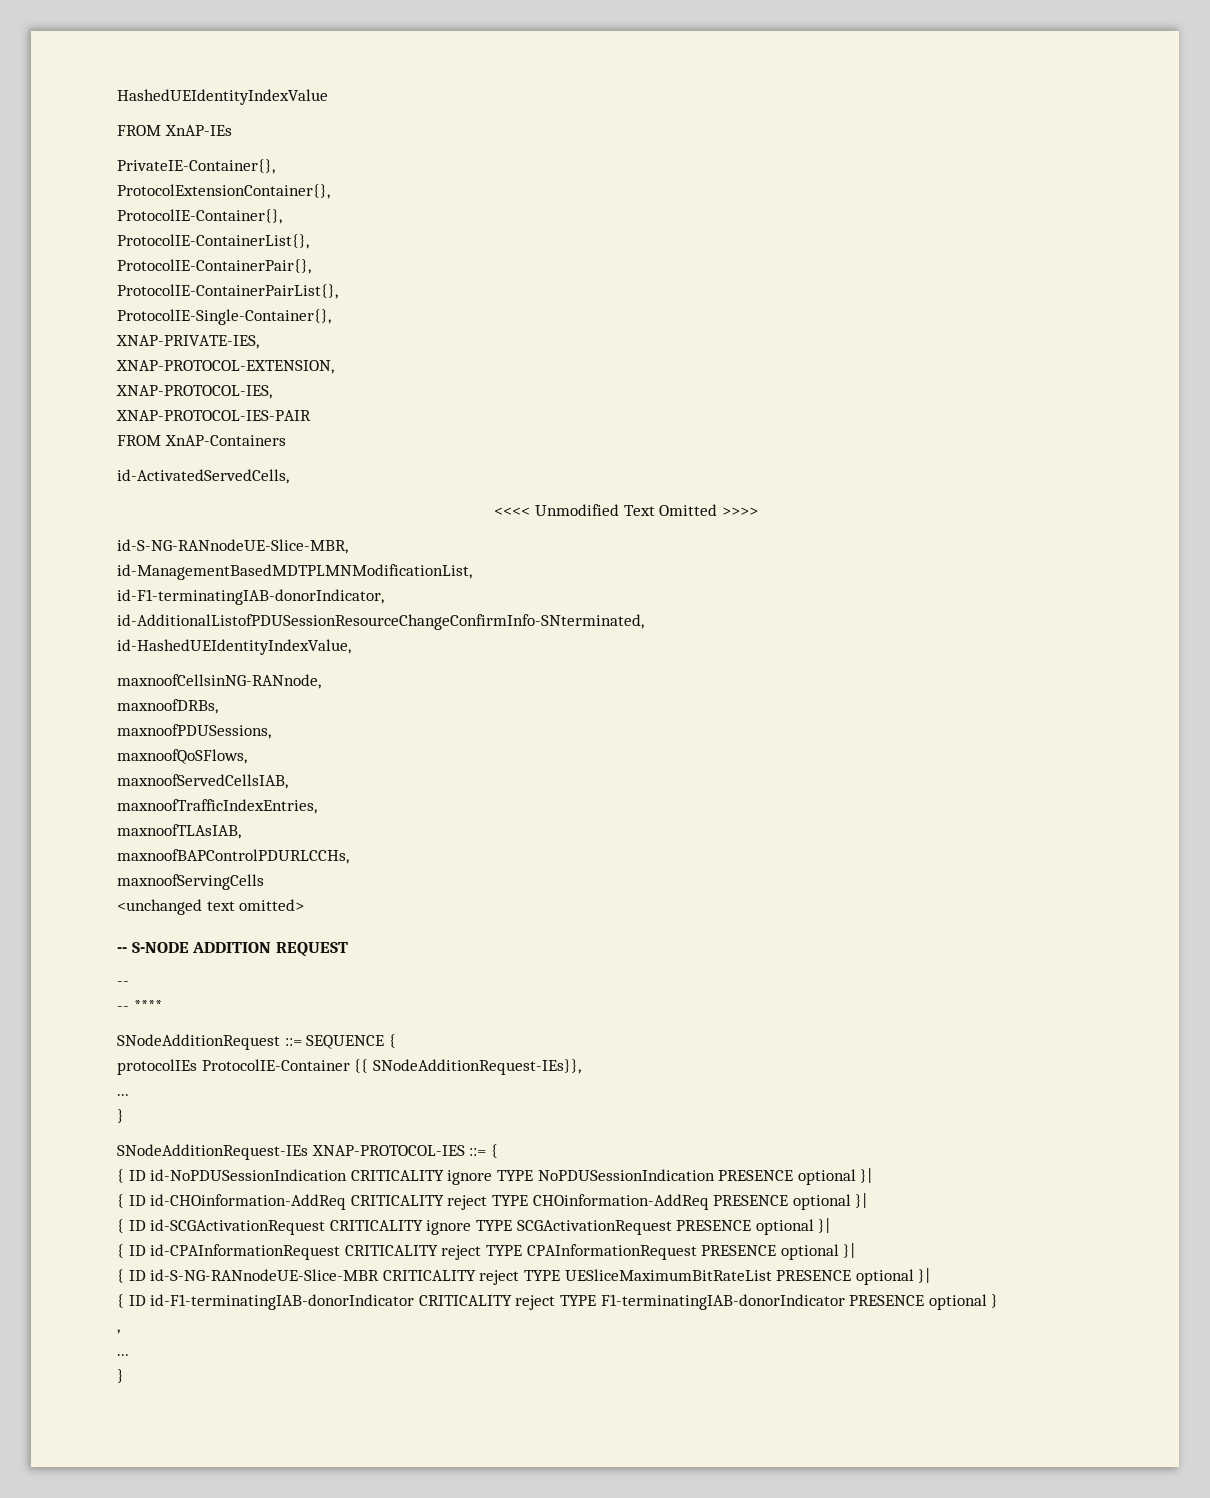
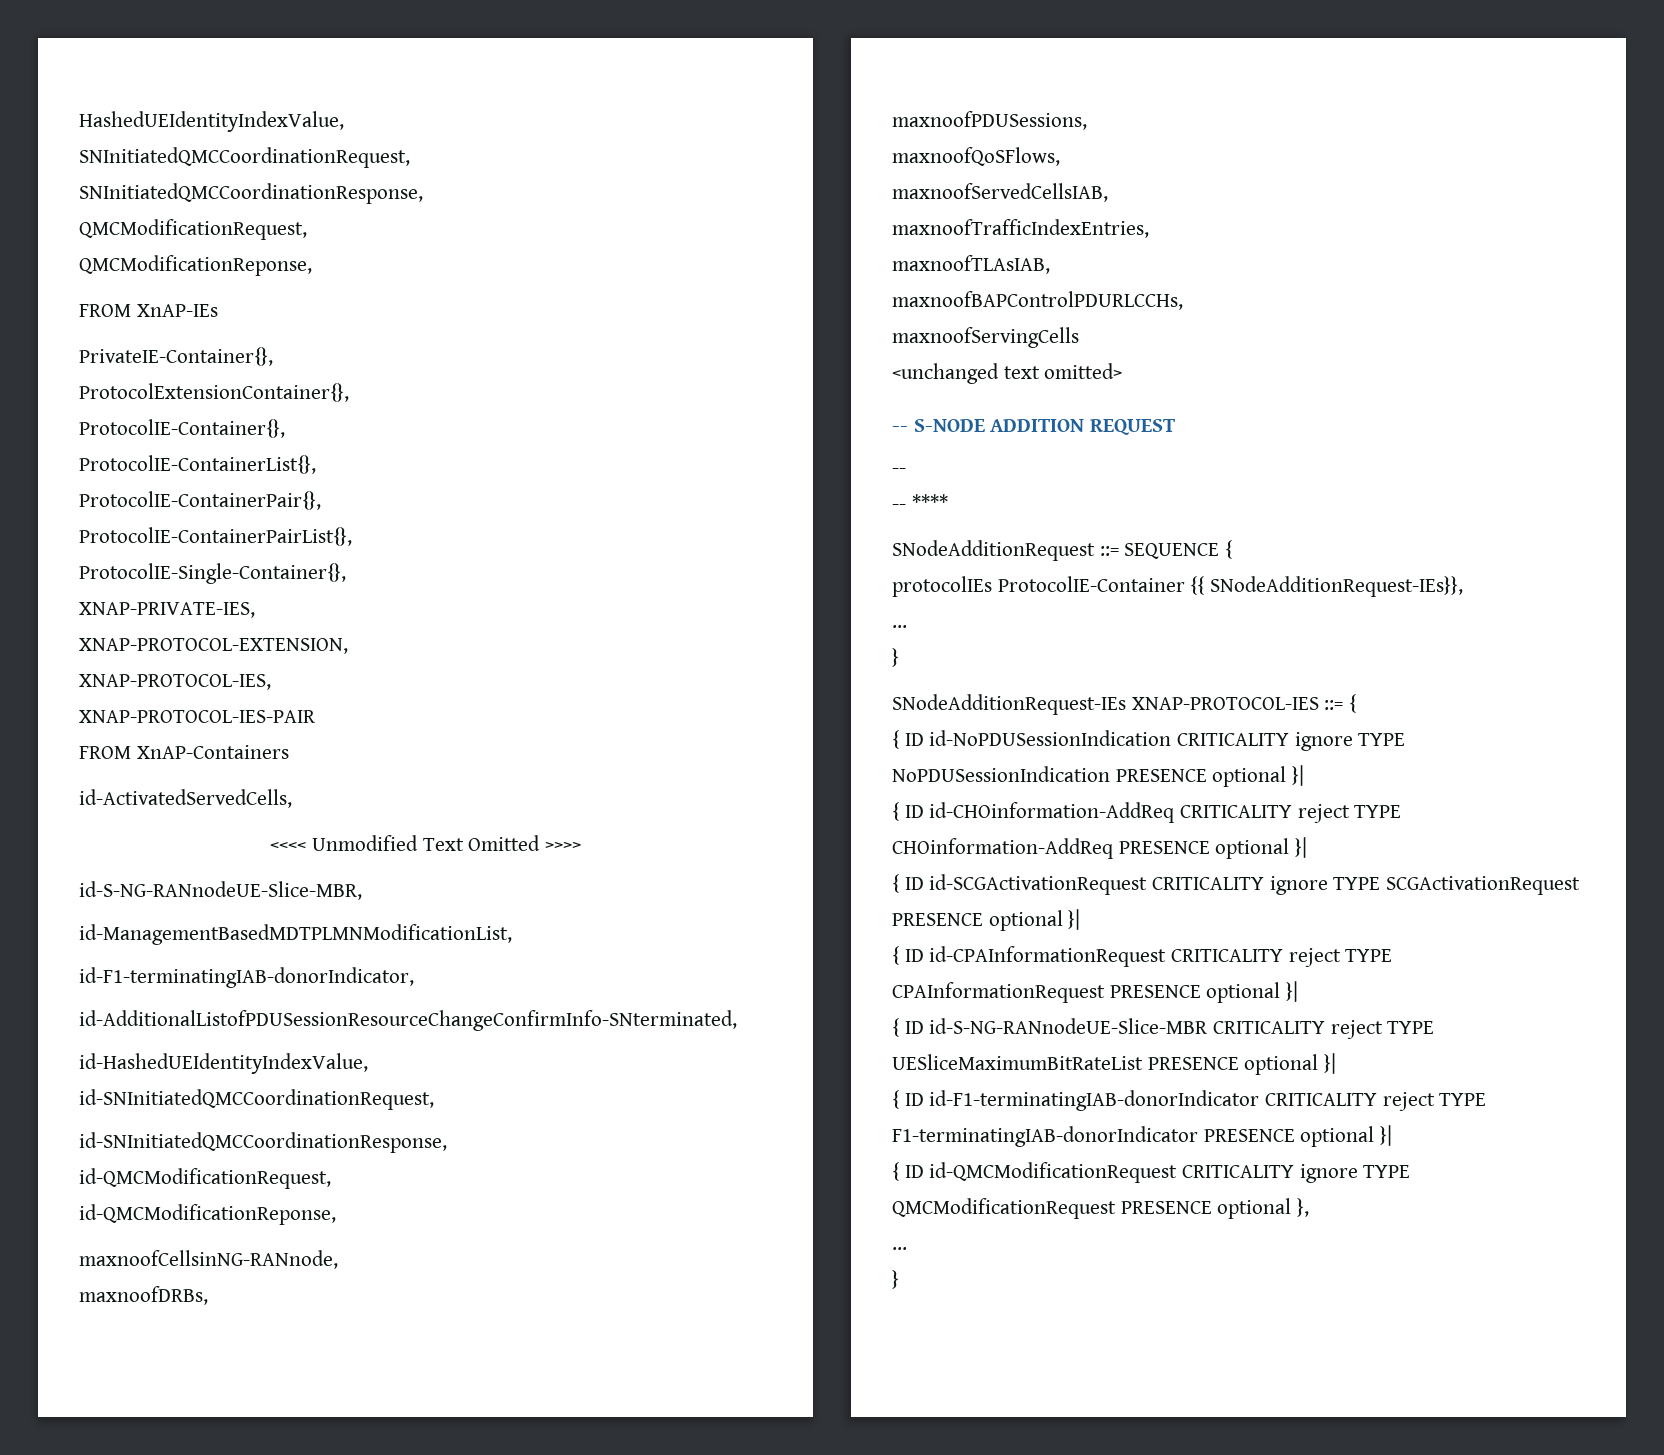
[117,89,328,105] HashedUEIdentityIndexValue -> [79,111,344,132] [79,147,410,168] [79,183,423,204] [79,219,307,240] [79,255,312,276] HashedUEIdentityIndexValue, // SNInitiatedQMCCoordinationRequest, // SNInitiatedQMCCoordinationResponse, // QMCModificationRequest, // QMCModificationReponse,
(351, 647) none -> [79,1089,434,1110] [79,1132,447,1153] [79,1168,331,1189] [79,1204,336,1225] // id-SNInitiatedQMCCoordinationRequest, // id-SNInitiatedQMCCoordinationResponse, // id-QMCModificationRequest, // id-QMCModificationReponse,
[991,1294,999,1308] [117,1329,120,1334] } // , -> [1380,1125,1393,1146] [892,1162,1411,1183] [892,1198,1310,1219] }| // { ID id-QMCModificationRequest CRITICALITY ignore TYPE QMCModificationRequest PRESENCE optional },

